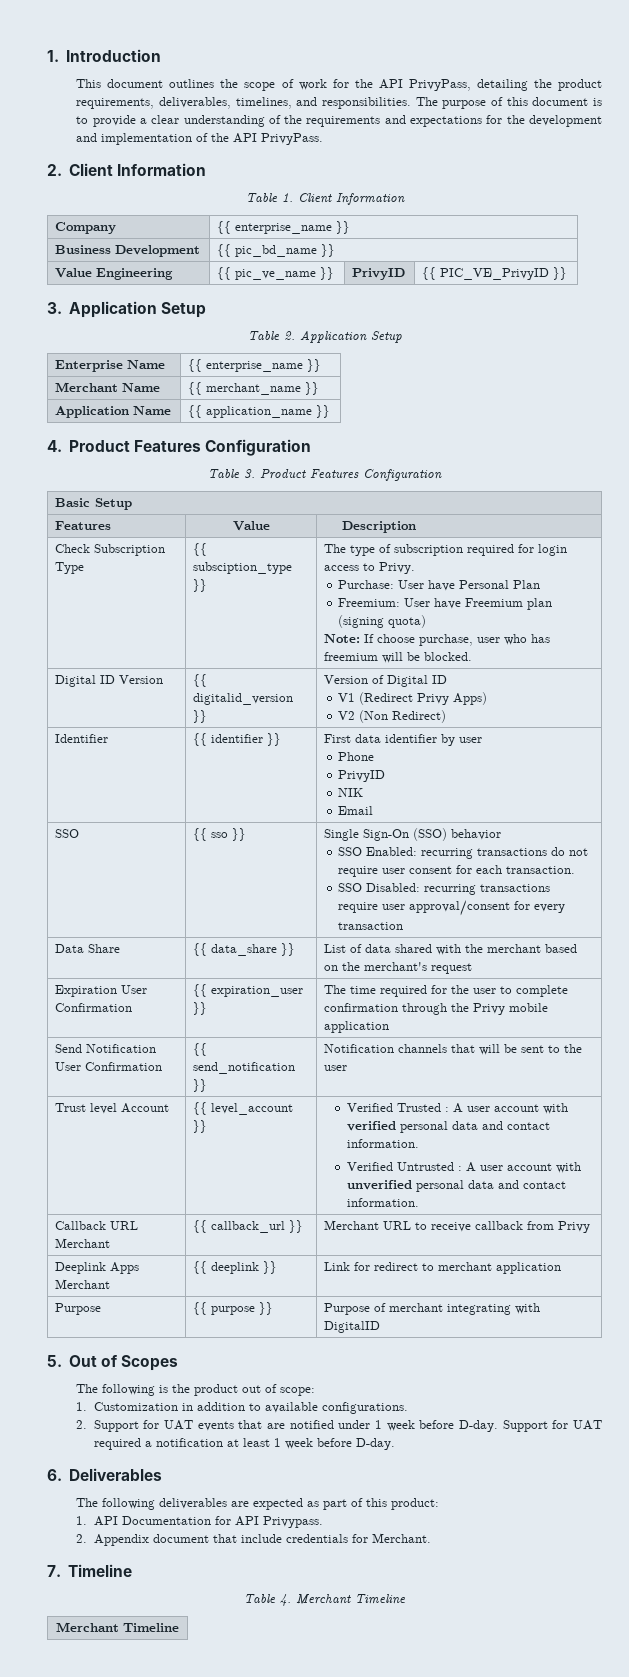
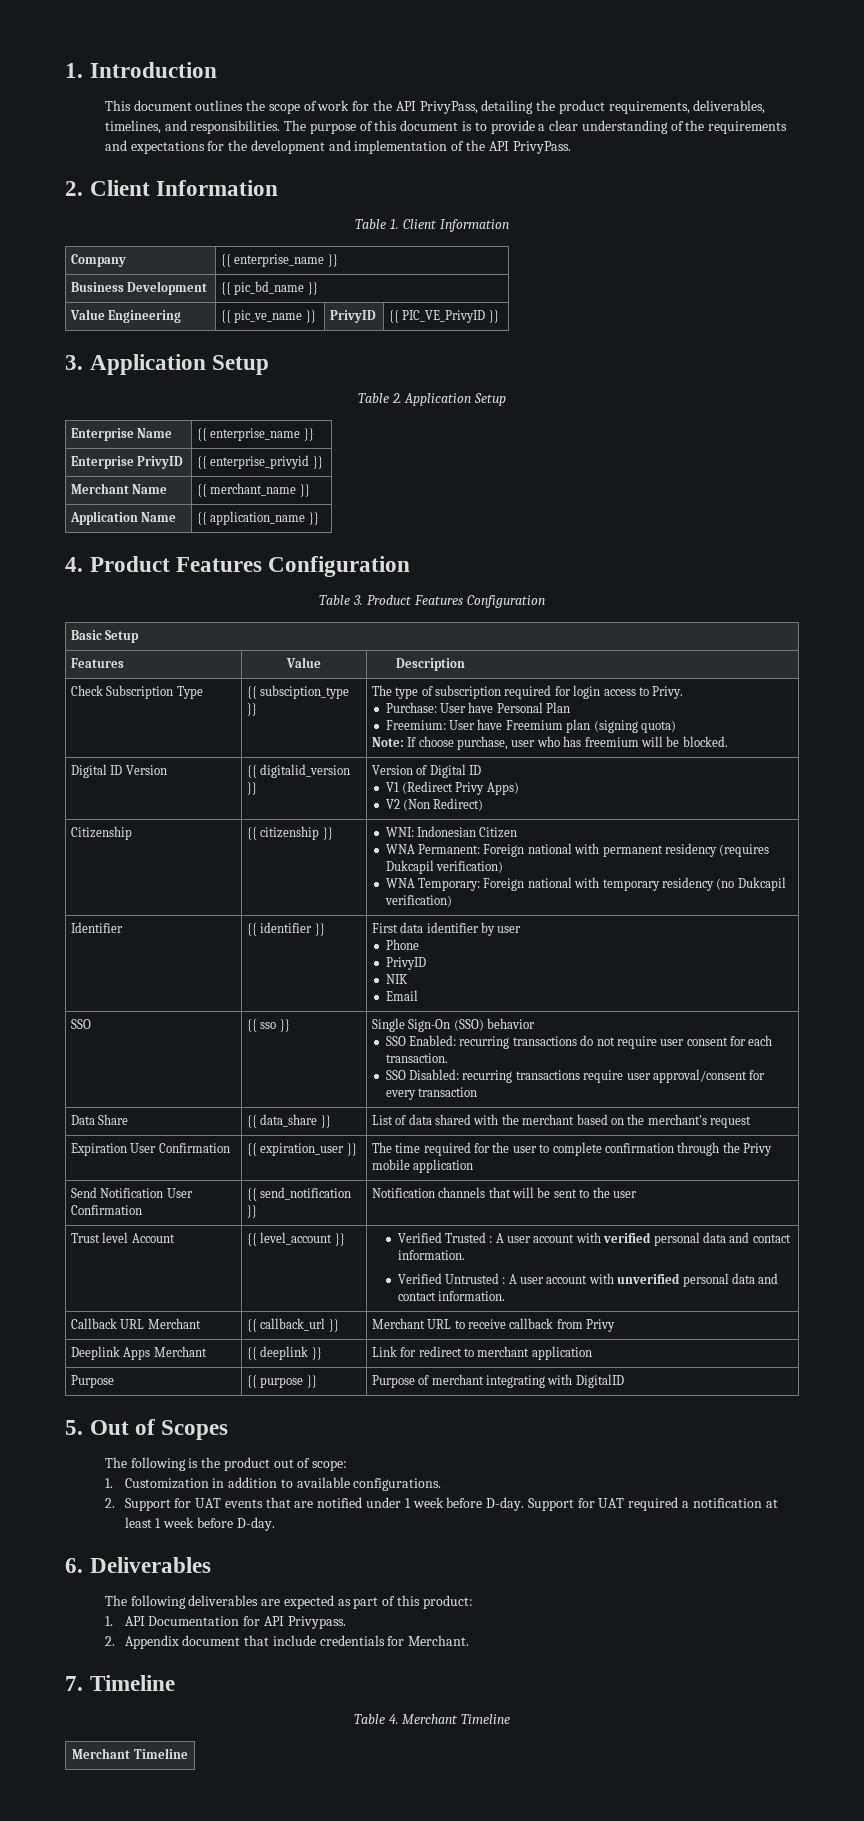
(321, 365) none -> [70,456,184,469] [196,455,323,469] // Enterprise PrivyID | {{ enterprise_privyid }}
(447, 716) none -> [70,826,132,840] [246,826,333,840] [385,826,518,838] [385,843,770,857] [385,860,504,874] [385,877,786,891] [384,895,452,907] // Citizenship | {{ citizenship }} | WNI: Indonesian Citizen // WNA Permanent: Foreign national with permanent residency (requires Dukcapil verification) // WNA Temporary: Foreign national with temporary residency (no Dukcapil verification)

